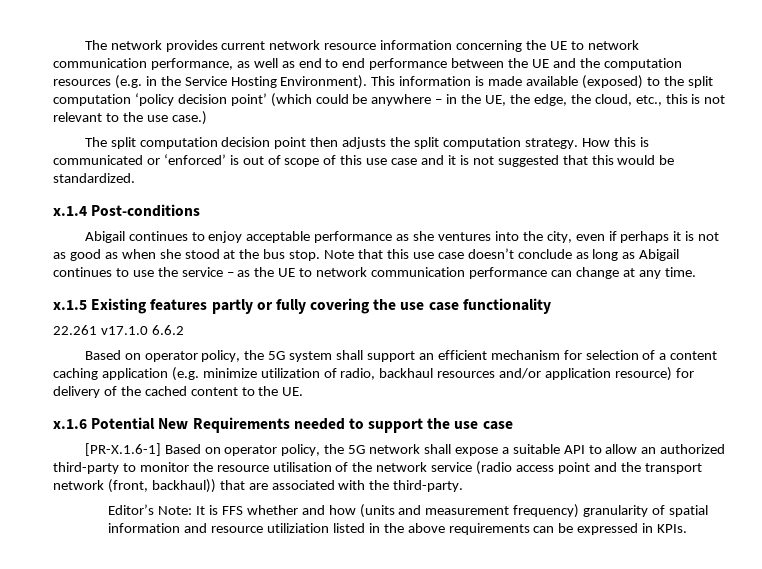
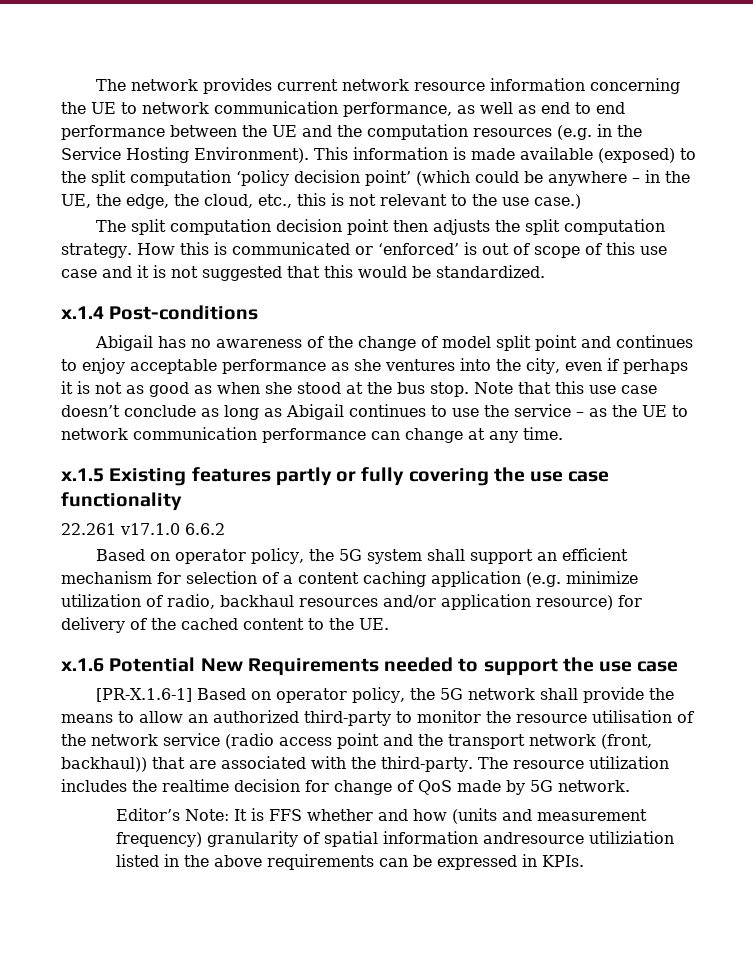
(125, 237) none -> [157,335,611,351] has no awareness of the change of model split point and
[454,444,585,456] expose a suitable API -> [582,687,674,703] [61,714,113,723] provide the means
(464, 486) none -> [477,756,669,769] [61,779,630,795] The resource utilization includes the realtime decision for change of QoS made by 5G network.
[184,523,264,533] and resource -> [482,832,584,844] andresource

